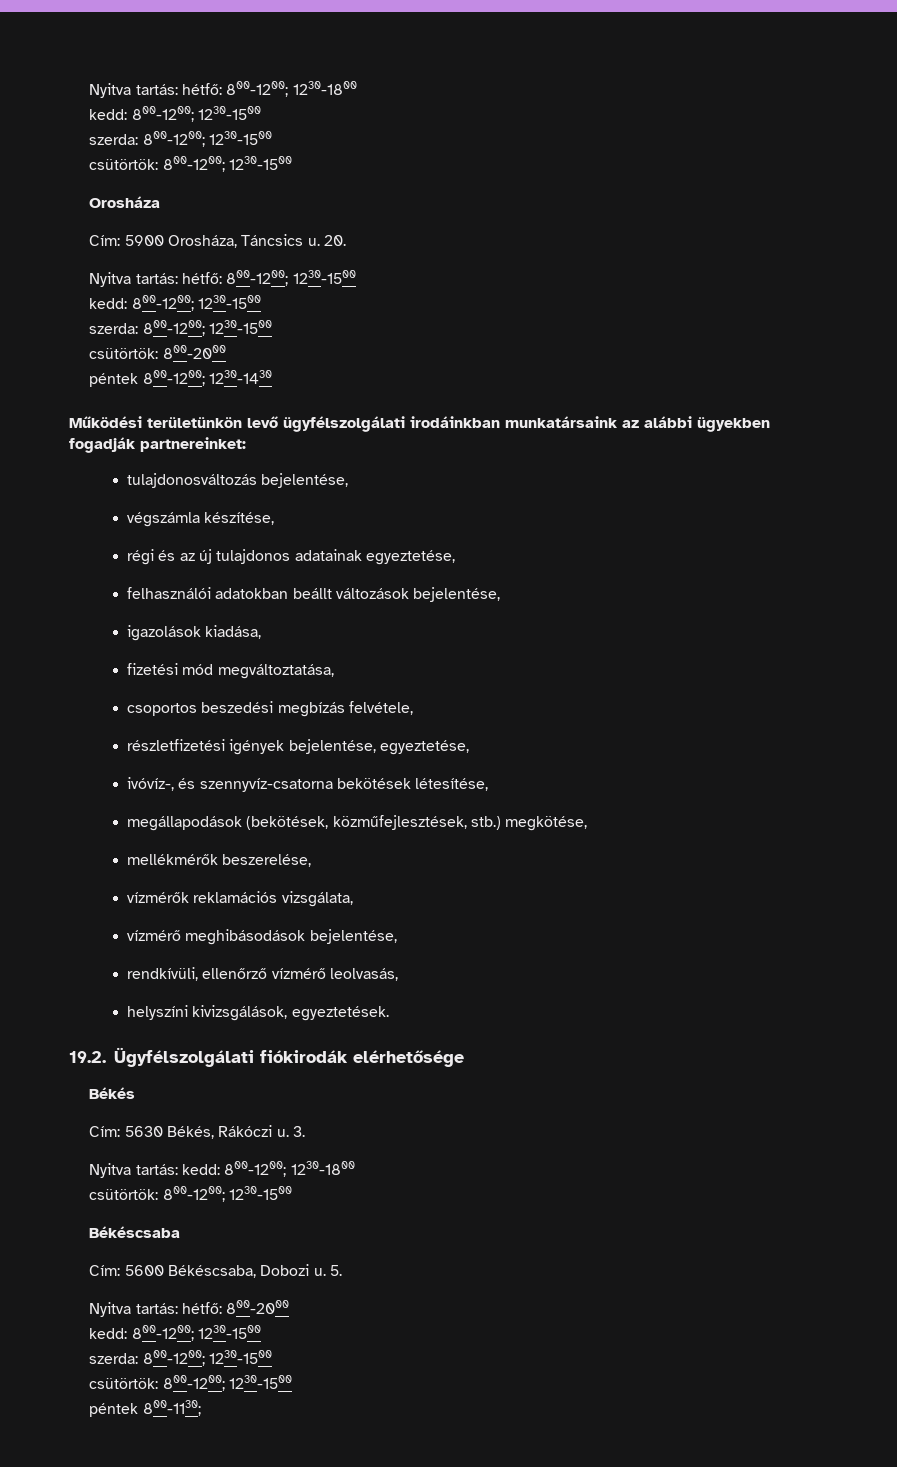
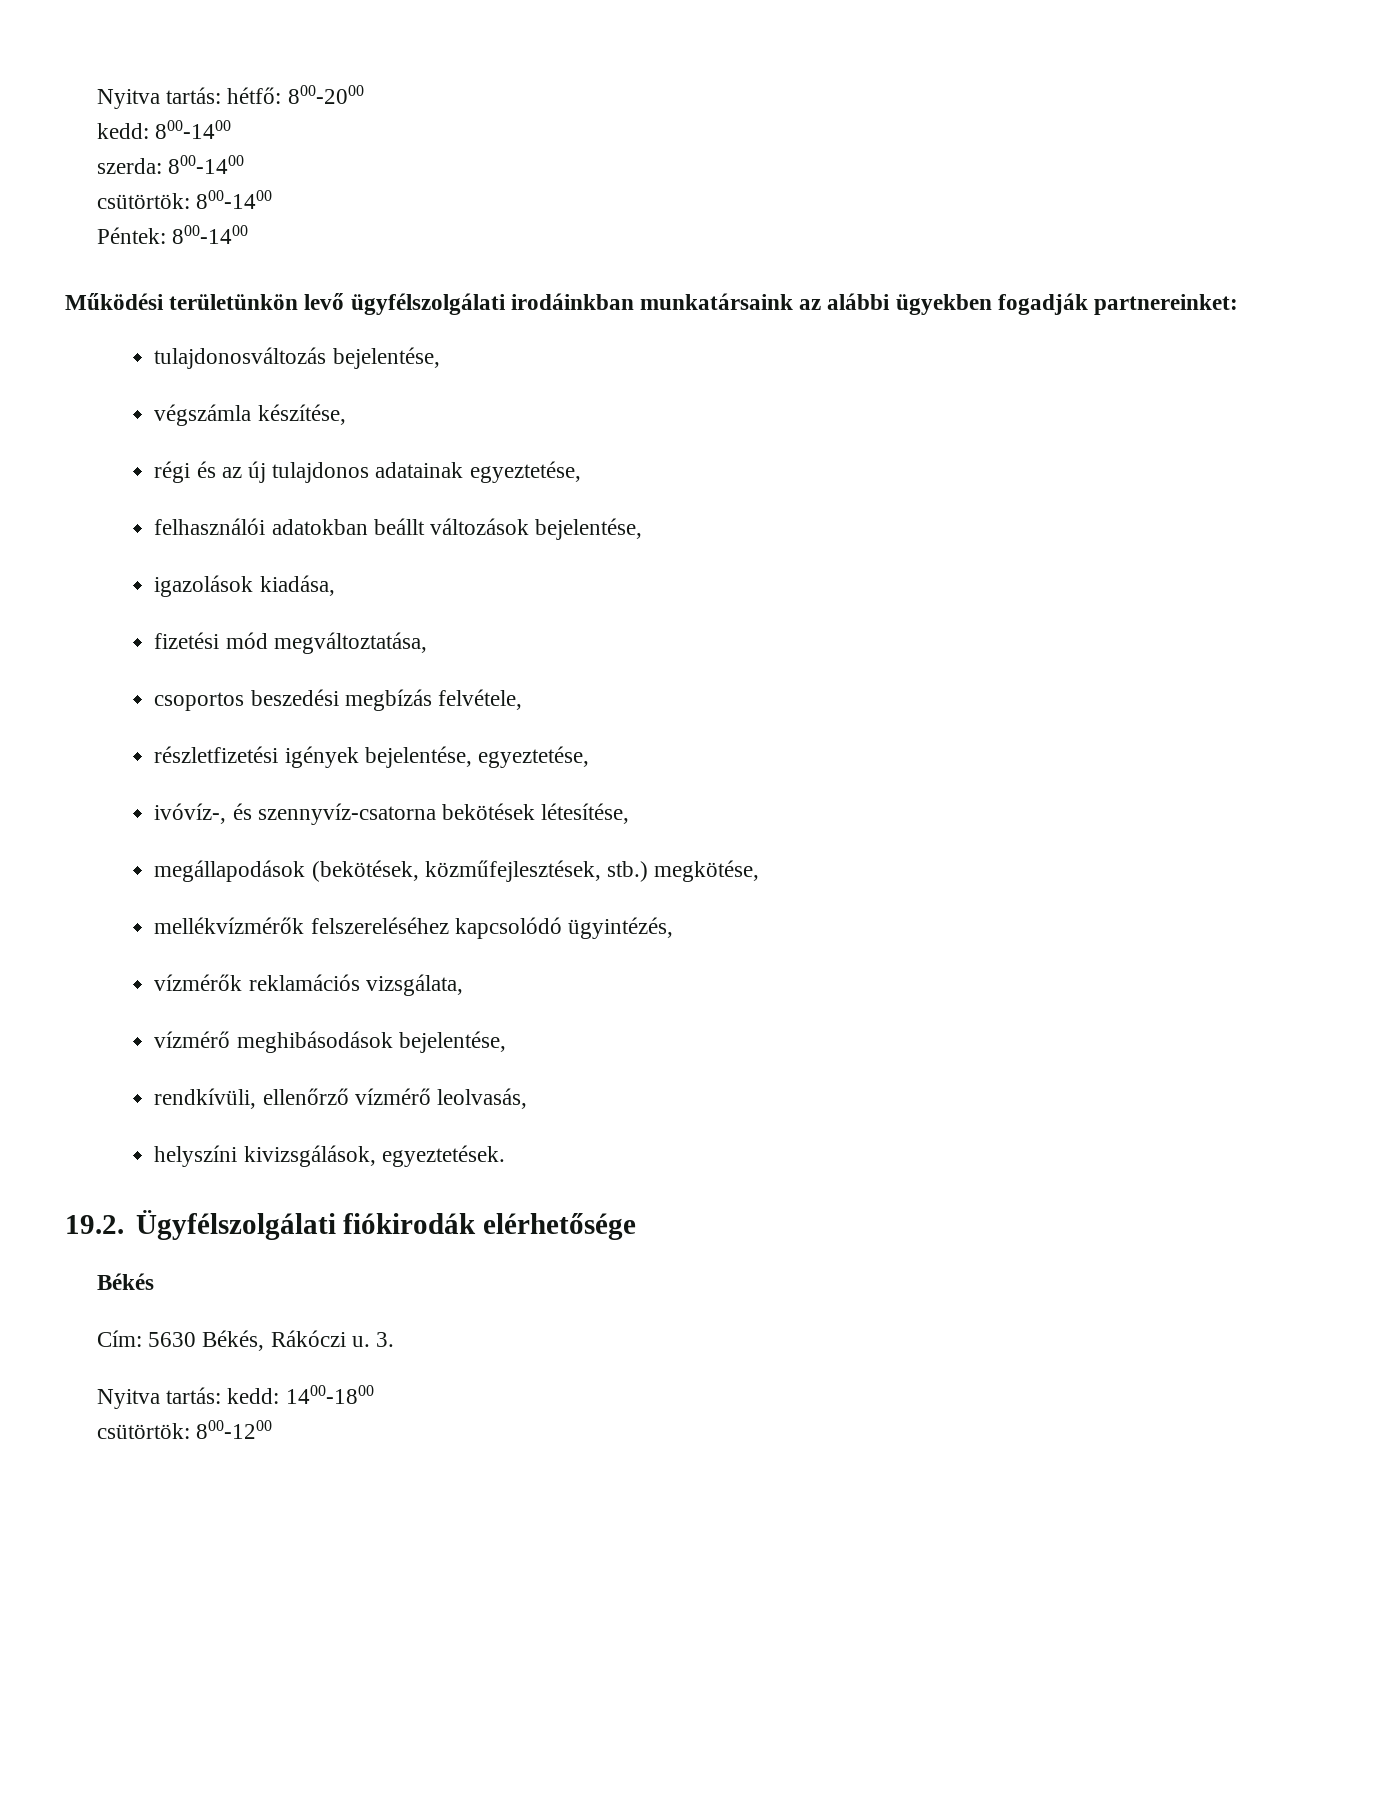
[89,81,357,98] [89,106,261,122] [89,131,272,147] [89,156,292,172] [89,196,161,208] [89,234,346,248] [89,270,356,287] [89,295,261,311] [89,320,272,336] [89,345,226,359] [89,370,272,387] Nyitva tartás: hétfő: 800-1200; 1230-1800 // kedd: 800-1200; 1230-1500 // szerda: 800-1200; 1230-1500 // csütörtök: 800-1200; 1230-1500 // Orosháza // Cím: 5900 Orosháza, Táncsics u. 20. // Nyitva tartás: hétfő: 800-1200; 1230-1500 // kedd: 800-1200; 1230-1500 // szerda: 800-1200; 1230-1500 // csütörtök: 800-2000 // péntek 800-1200; 1230-1430 -> [97,85,364,109] [97,120,232,139] [97,155,245,174] [97,190,273,209] [97,225,249,244] Nyitva tartás: hétfő: 800-2000 // kedd: 800-1400 // szerda: 800-1400 // csütörtök: 800-1400 // Péntek: 800-1400
[127,854,312,867] mellékmérők beszerelése, -> [154,917,674,939] mellékvízmérők felszereléséhez kapcsolódó ügyintézés,
[224,1161,355,1177] [89,1186,292,1202] [89,1226,181,1238] [89,1264,342,1278] [89,1300,290,1317] [89,1325,261,1341] [89,1350,272,1366] [89,1375,292,1391] [89,1400,201,1417] 800-1200; 1230-1800 // csütörtök: 800-1200; 1230-1500 // Békéscsaba // Cím: 5600 Békéscsaba, Dobozi u. 5. // Nyitva tartás: hétfő: 800-2000 // kedd: 800-1200; 1230-1500 // szerda: 800-1200; 1230-1500 // csütörtök: 800-1200; 1230-1500 // péntek 800-1130; -> [285,1385,374,1404] [97,1420,273,1439] 1400-1800 // csütörtök: 800-1200

